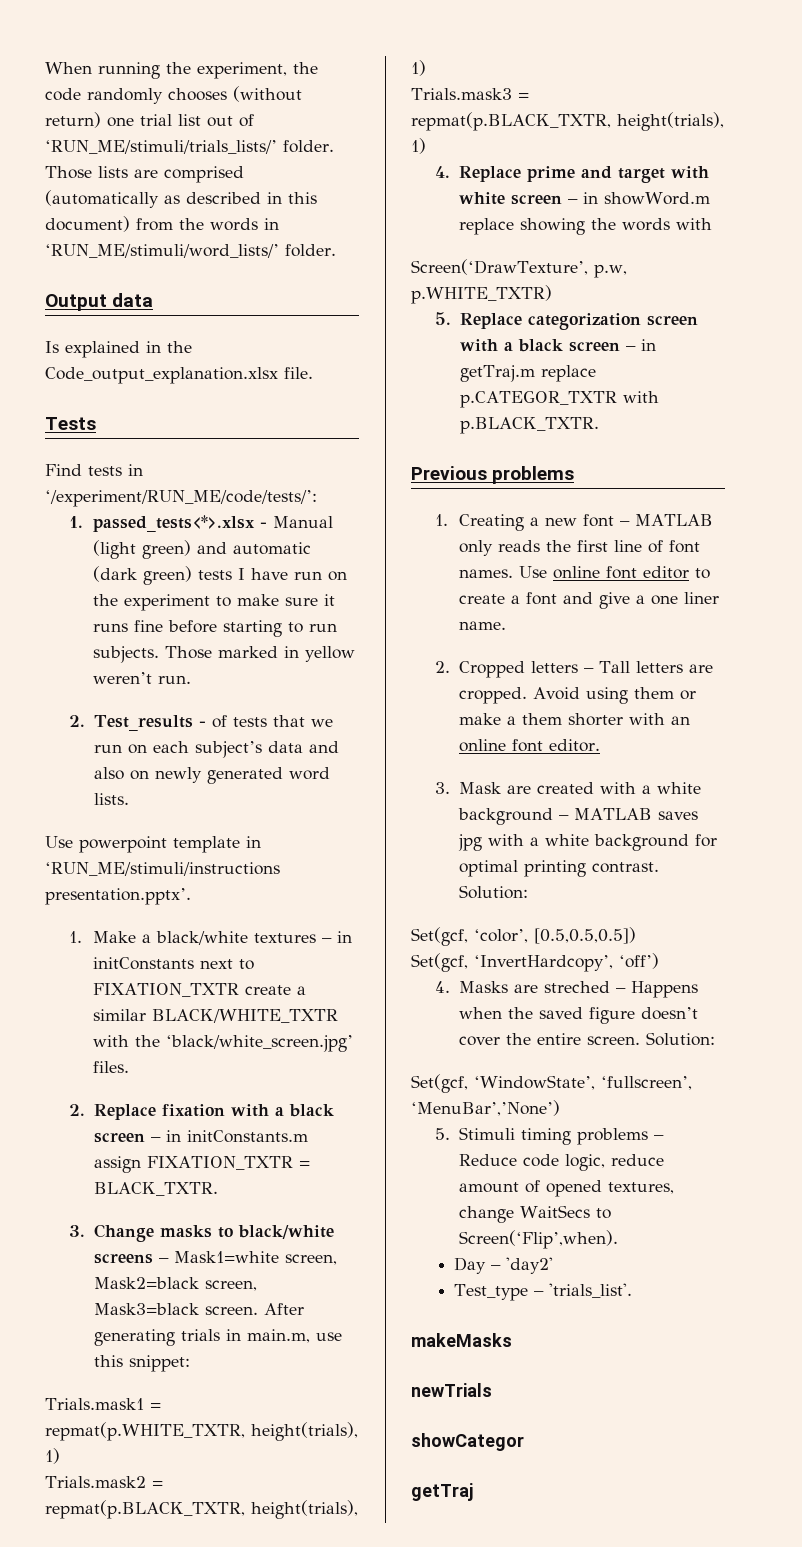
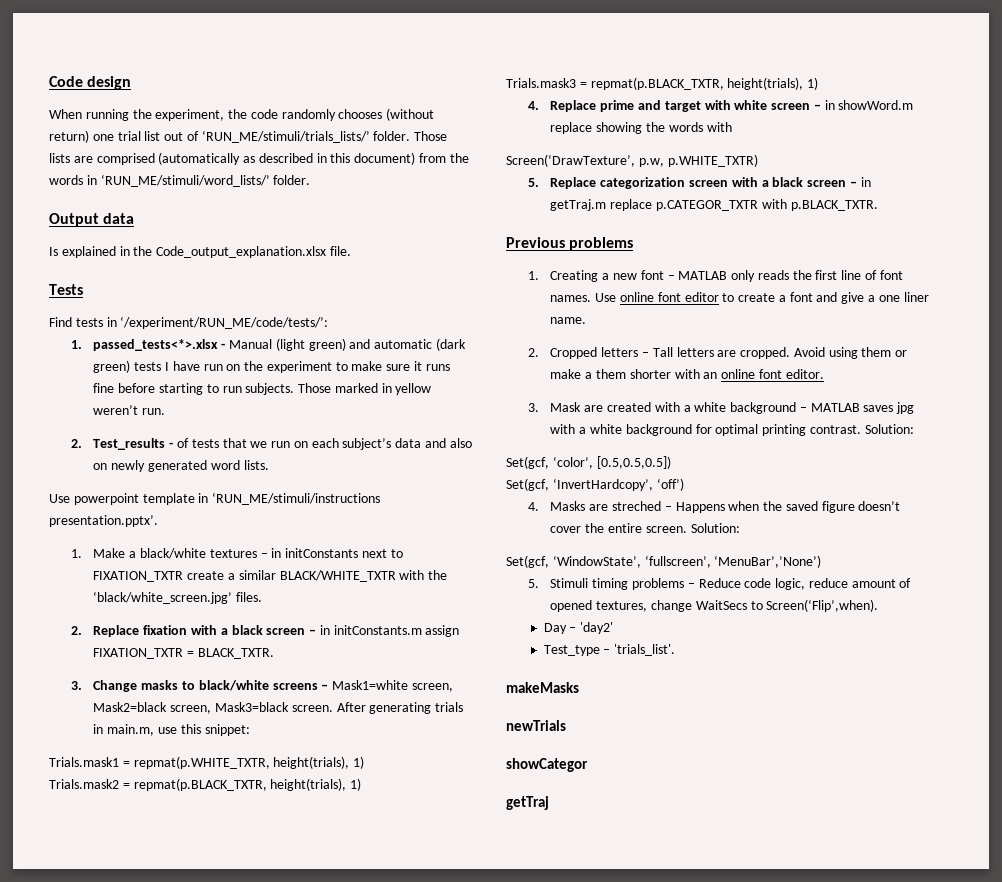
(45, 68) none -> [49,76,132,90] Code design //

